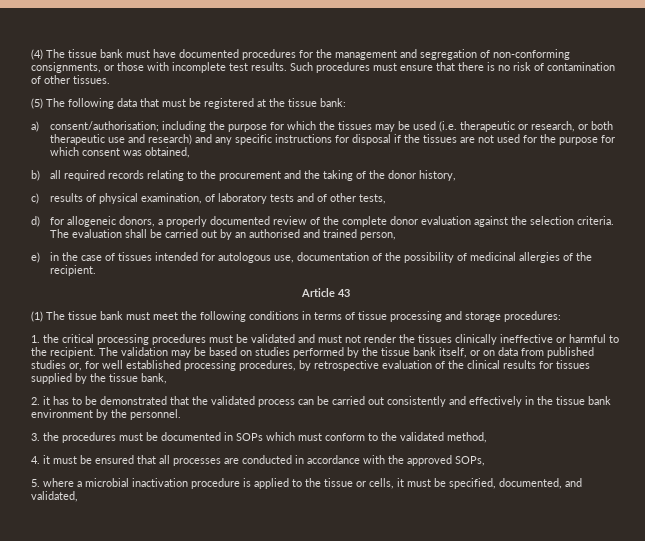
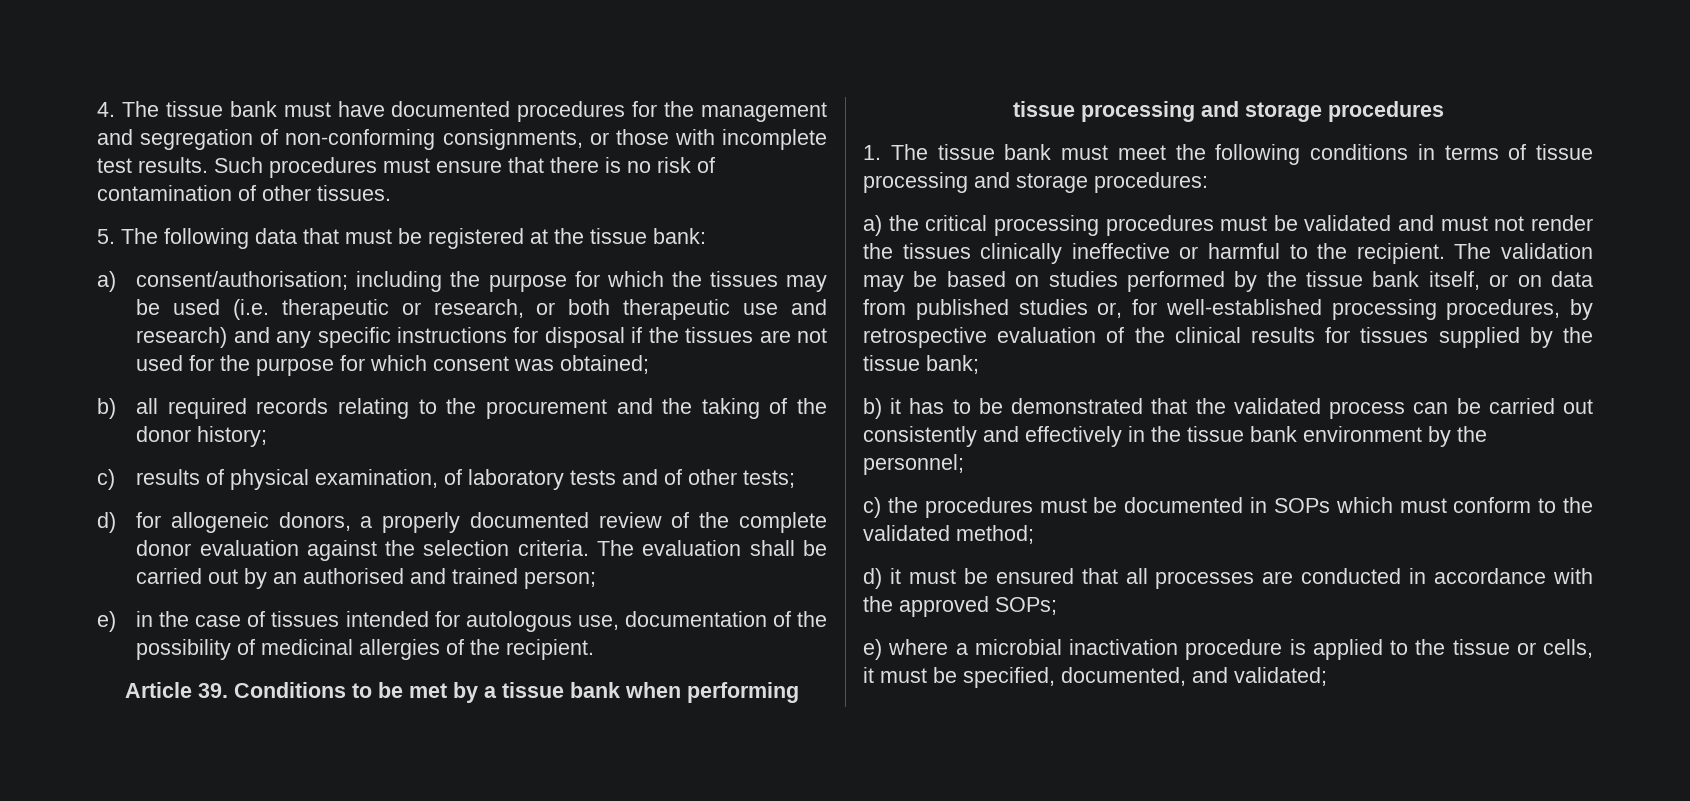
[31,49,43,60] (4) -> [97,102,115,117] 4.
[31,98,43,109] (5) -> [97,229,115,244] 5.
[144,147,190,158] obtained, -> [560,355,650,374] obtained;
[418,170,456,181] history, -> [197,426,268,447] history;
[358,194,386,204] tests, -> [743,470,796,488] tests;
[359,232,396,240] person, -> [524,571,597,589] person;
[338,289,350,297] [31,311,43,322] 43 // (1) -> [198,682,799,703] [1012,101,1444,122] [863,145,881,160] 39. Conditions to be met by a tissue bank when performing tissue processing and storage procedures // 1.
[31,335,40,343] 1. -> [863,215,882,236] a)
[102,360,181,369] well established -> [1165,299,1322,315] well-established
[141,373,167,384] [31,397,40,405] bank, // 2. -> [926,355,979,374] [863,398,882,419] bank; // b)
[130,409,181,420] [31,433,40,441] personnel. // 3. -> [863,454,964,475] [863,497,881,518] personnel; // c)
[447,432,487,443] [31,456,40,464] method, // 4. -> [956,525,1034,544] [863,568,882,589] method; // d)
[455,456,485,466] [31,479,40,487] SOPs, // 5. -> [995,597,1057,615] [863,639,882,660] SOPs; // e)
[31,491,78,502] validated, -> [1234,667,1327,686] validated;

